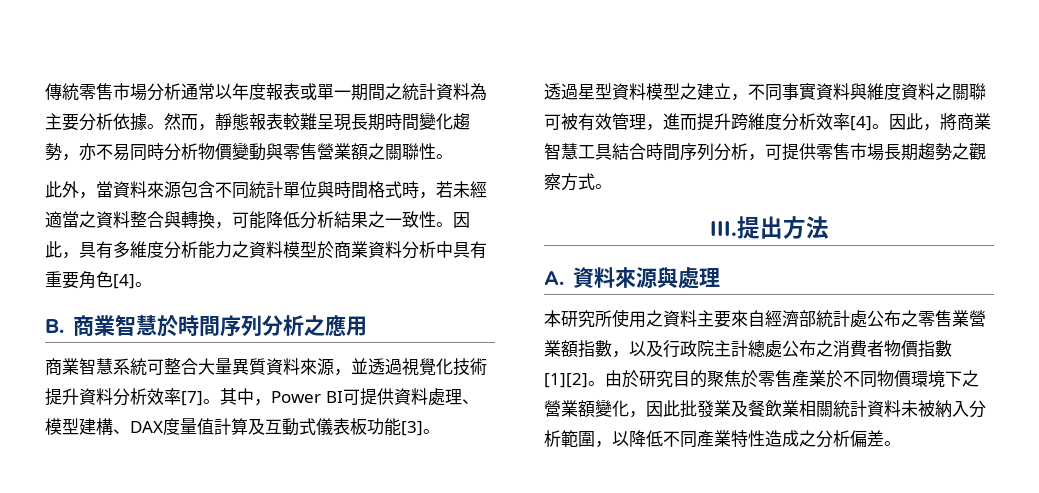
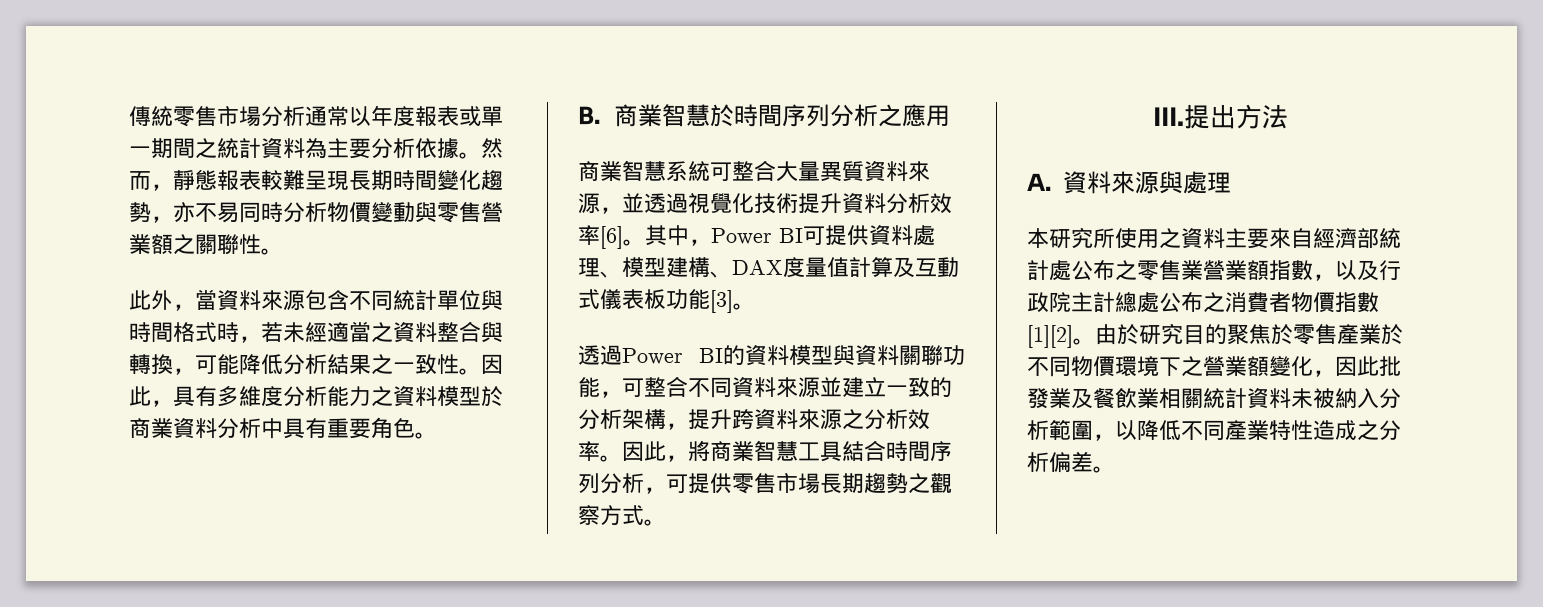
[113,274,135,289] [4] -> (415, 428) none
[181,391,203,406] [7] -> [600,226,623,249] [6]
[578,83,986,101] [544,113,872,131] 星型資料模型之建立，不同事實資料與維度資料之關聯可被有效管理，進而提升跨維度分析效率[4] -> [622,345,965,366] [578,376,952,398] [578,409,930,430] [578,441,600,461] Power BI的資料模型與資料關聯功能，可整合不同資料來源並建立一致的分析架構，提升跨資料來源之分析效率

